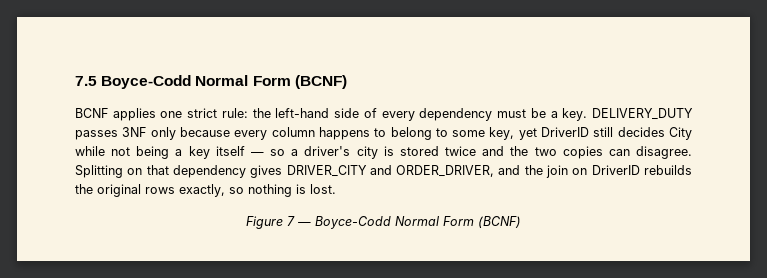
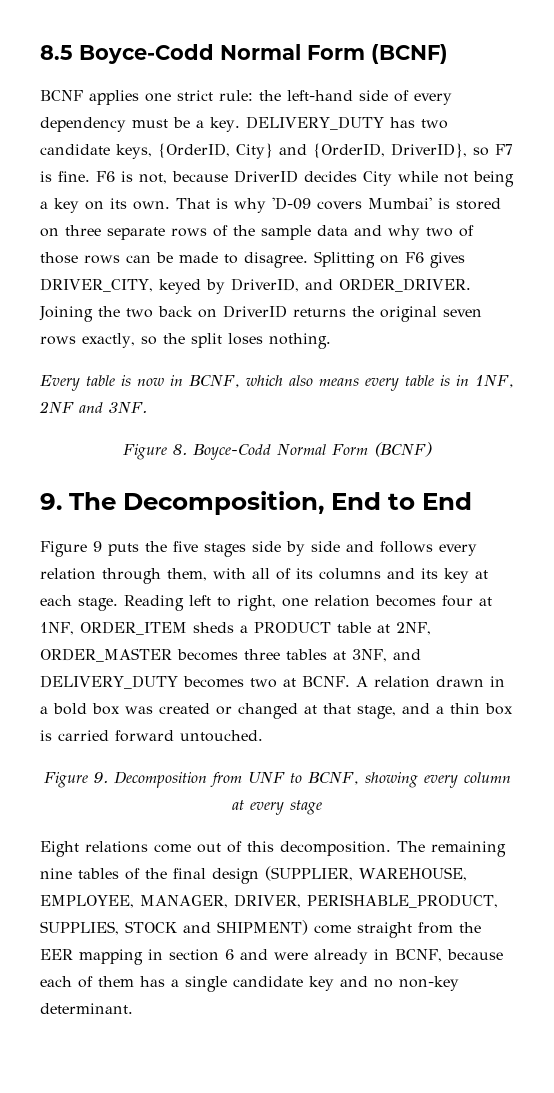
[75,76,97,86] 7.5 -> [40,45,73,60] 8.5
[75,127,614,140] passes 3NF only because every column happens to belong to some key, yet DriverID still -> [389,117,448,129] [40,143,513,159] [40,170,298,184] has two candidate keys, {OrderID, City} and {OrderID, DriverID}, so F7 is fine. F6 is not, because DriverID
[215,146,692,159] [75,165,569,178] itself — so a driver's city is stored twice and the two copies can disagree. Splitting on that dependency gives DRIVER_CITY and ORDER_DRIVER, and the join -> [85,197,501,213] [40,225,474,240] [40,251,465,268] [40,278,471,294] [39,306,193,322] on its own. That is why 'D-09 covers Mumbai' is stored on three separate rows of the sample data and why two of those rows can be made to disagree. Splitting on F6 gives DRIVER_CITY, keyed by DriverID, and ORDER_DRIVER. Joining the two back
[644,165,692,175] rebuilds -> [293,308,346,317] returns
(141, 190) none -> [443,309,482,317] seven
[248,184,336,197] [246,216,521,229] nothing is lost. // Figure 7 — Boyce-Codd Normal Form (BCNF) -> [162,333,331,349] [40,375,514,391] [39,401,147,413] [123,442,432,460] [40,491,472,515] [40,541,477,557] [40,568,488,584] [40,595,492,611] [40,621,431,635] [40,648,421,662] [40,675,505,689] [40,703,513,719] [40,730,263,742] [43,771,511,788] [232,800,322,815] [40,841,506,857] [40,866,467,884] [40,894,498,908] [40,920,481,938] [40,949,503,965] [40,976,459,992] [40,1003,133,1014] the split loses nothing. // Every table is now in BCNF, which also means every table is in 1NF, 2NF and 3NF. // Figure 8. Boyce-Codd Normal Form (BCNF) // 9. The Decomposition, End to End // Figure 9 puts the five stages side by side and follows every relation through them, with all of its columns and its key at each stage. Reading left to right, one relation becomes four at 1NF, ORDER_ITEM sheds a PRODUCT table at 2NF, ORDER_MASTER becomes three tables at 3NF, and DELIVERY_DUTY becomes two at BCNF. A relation drawn in a bold box was created or changed at that stage, and a thin box is carried forward untouched. // Figure 9. Decomposition from UNF to BCNF, showing every column at every stage // Eight relations come out of this decomposition. The remaining nine tables of the final design (SUPPLIER, WAREHOUSE, EMPLOYEE, MANAGER, DRIVER, PERISHABLE_PRODUCT, SUPPLIES, STOCK and SHIPMENT) come straight from the EER mapping in section 6 and were already in BCNF, because each of them has a single candidate key and no non-key determinant.

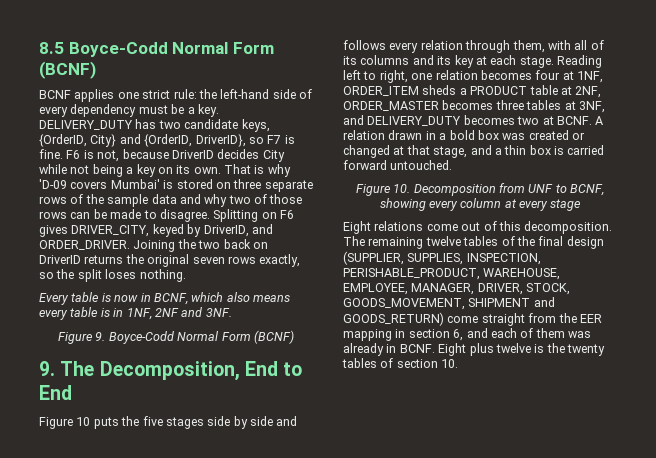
[173,444,187,455] 8. -> [95,332,106,341] 9.
[93,541,102,552] 9 -> [76,417,91,426] 10
[93,772,108,783] 9. -> [393,184,411,193] 10.
[40,868,72,879] nine -> [425,236,461,246] twelve
(353, 873) none -> [407,253,541,265] [343,268,480,280] SUPPLIES, INSPECTION, PERISHABLE_PRODUCT,
[306,894,498,908] [40,920,308,935] PERISHABLE_PRODUCT, SUPPLIES, STOCK and SHIPMENT) -> [526,283,571,295] [343,297,555,310] [343,312,444,326] STOCK, GOODS_MOVEMENT, SHIPMENT and GOODS_RETURN)
[225,949,503,964] [40,976,459,992] [40,1003,133,1014] 6 and were already in BCNF, because each of them has a single candidate key and no non-key determinant. -> [453,328,591,341] [343,343,605,356] [342,358,459,368] 6, and each of them was already in BCNF. Eight plus twelve is the twenty tables of section 10.

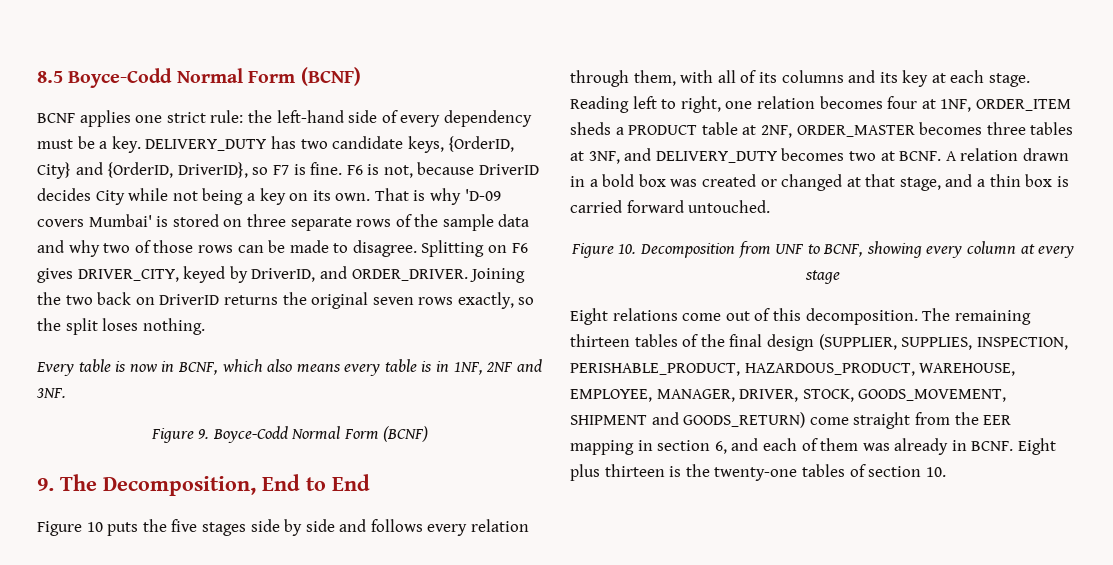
[425,236,461,246] twelve -> [570,334,630,347] thirteen
(480, 274) none -> [744,363,915,376] HAZARDOUS_PRODUCT,
[495,343,531,353] twelve -> [604,464,665,477] thirteen
[567,344,605,356] twenty -> [714,467,798,481] twenty-one

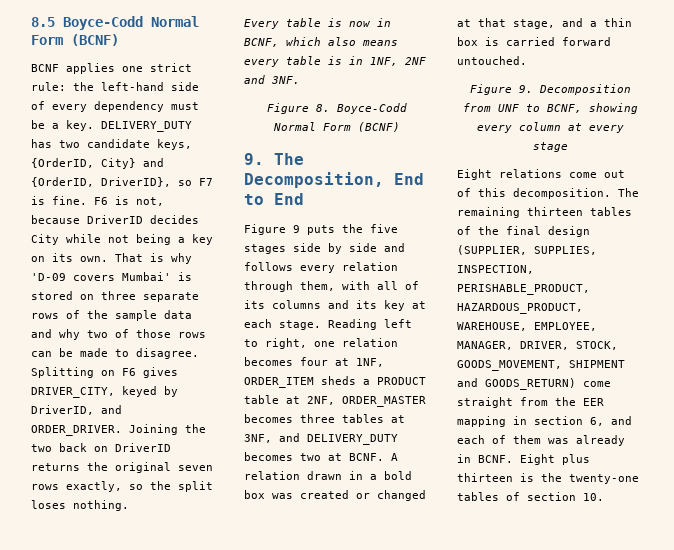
[198,429,210,439] 9. -> [316,104,330,112] 8.
[86,522,103,532] 10 -> [293,225,300,233] 9
[618,244,637,254] 10. -> [518,85,533,93] 9.

